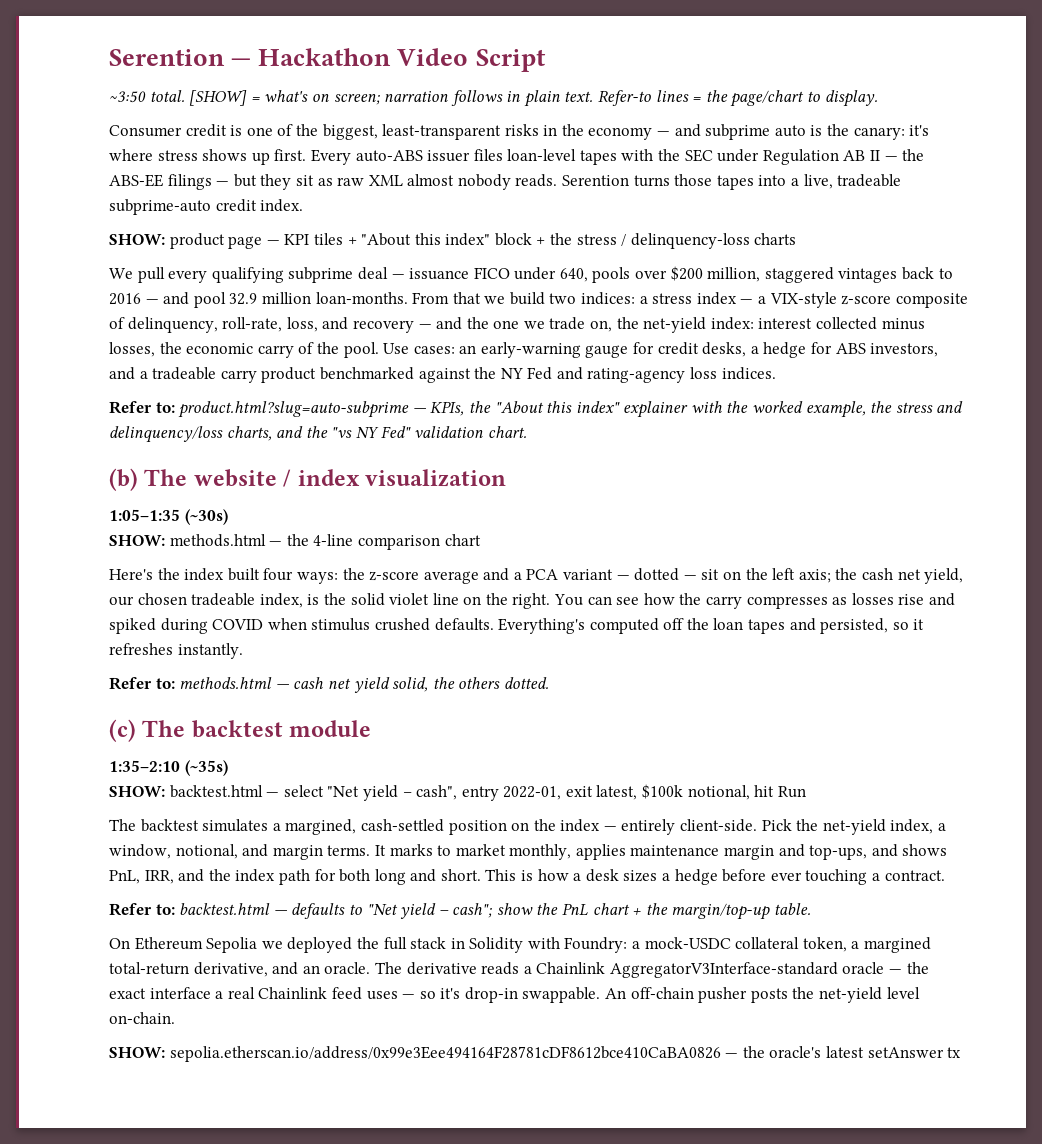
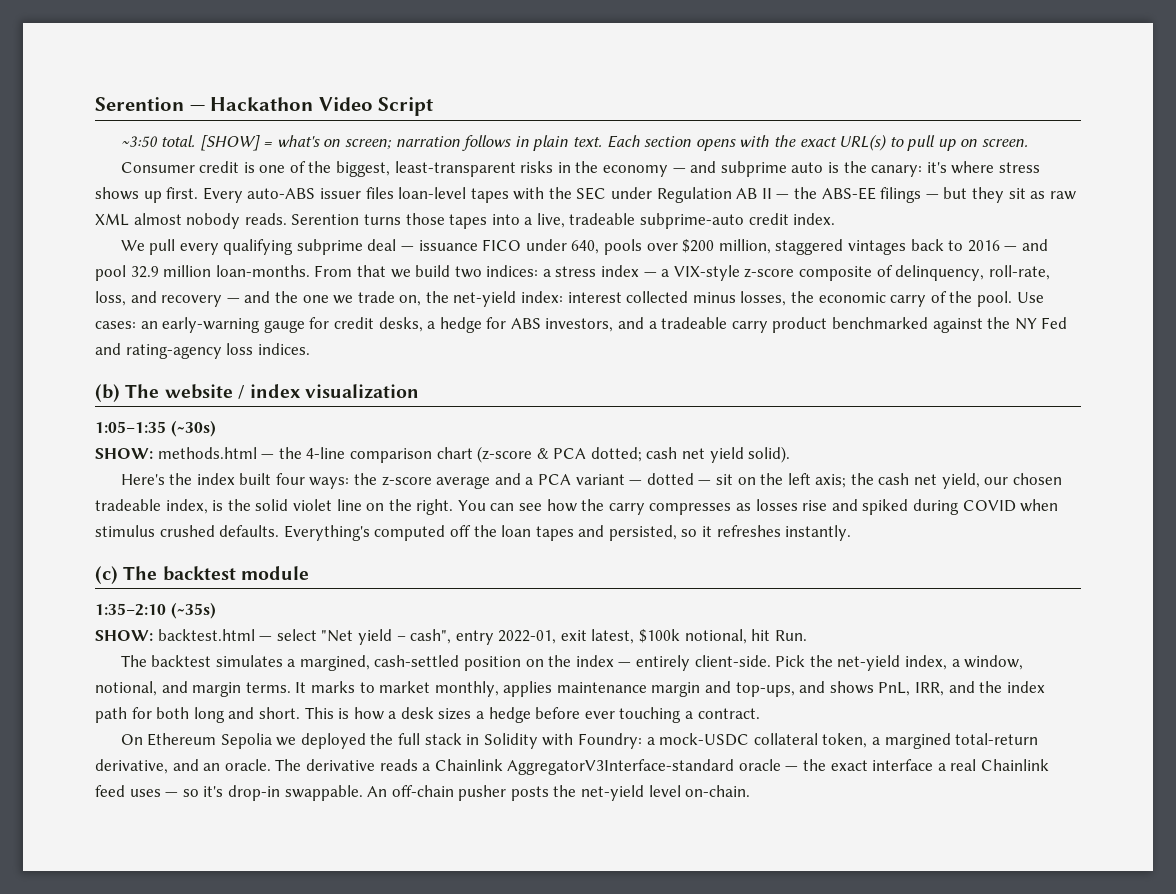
[598,90,878,107] Refer-to lines = the page/chart to display. -> [606,134,1029,151] Each section opens with the exact URL(s) to pull up on screen.
[109,233,797,249] // SHOW: product page — KPI tiles + "About this index" block + the stress / delinquency-loss charts -> (836, 219) none
[109,401,964,418] [109,426,527,443] // Refer to: product.html?slug=auto-subprime — KPIs, the "About this index" explainer with the worked example, the stress and delinquency/loss charts, and the "vs NY Fed" validation chart. -> (310, 349) none
(481, 540) none -> [477,446,791,463] (z-score & PCA dotted; cash net yield solid).
[109,677,549,693] // Refer to: methods.html — cash net yield solid, the others dotted. -> (852, 533) none
[777,786,806,798] Run -> [774,630,807,641] Run.
[109,903,812,920] // Refer to: backtest.html — defaults to "Net yield – cash"; show the PnL chart + the margin/top-up table. -> (760, 713) none
[109,1046,962,1062] // SHOW: sepolia.etherscan.io/address/0x99e3Eee494164F28781cDF8612bce410CaBA0826 — the oracle's latest setAnswer tx -> (751, 791) none

